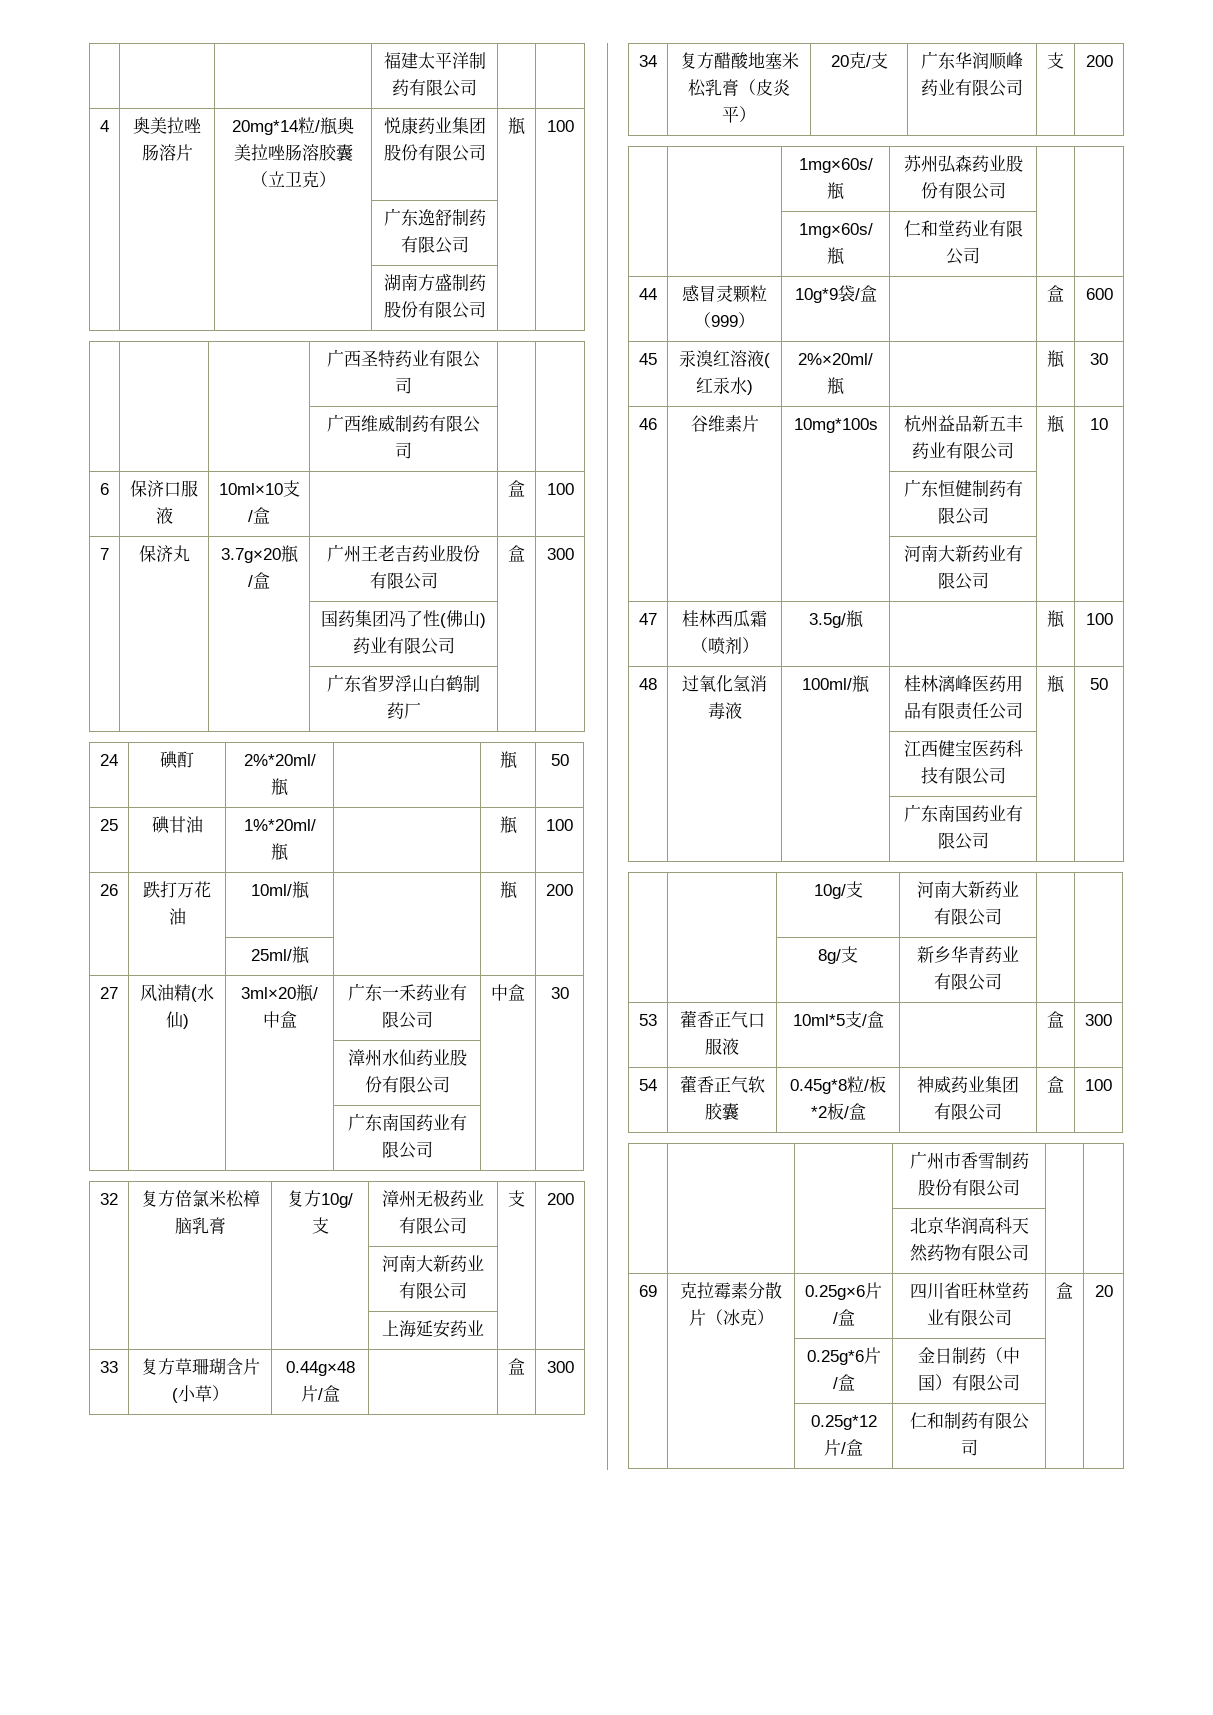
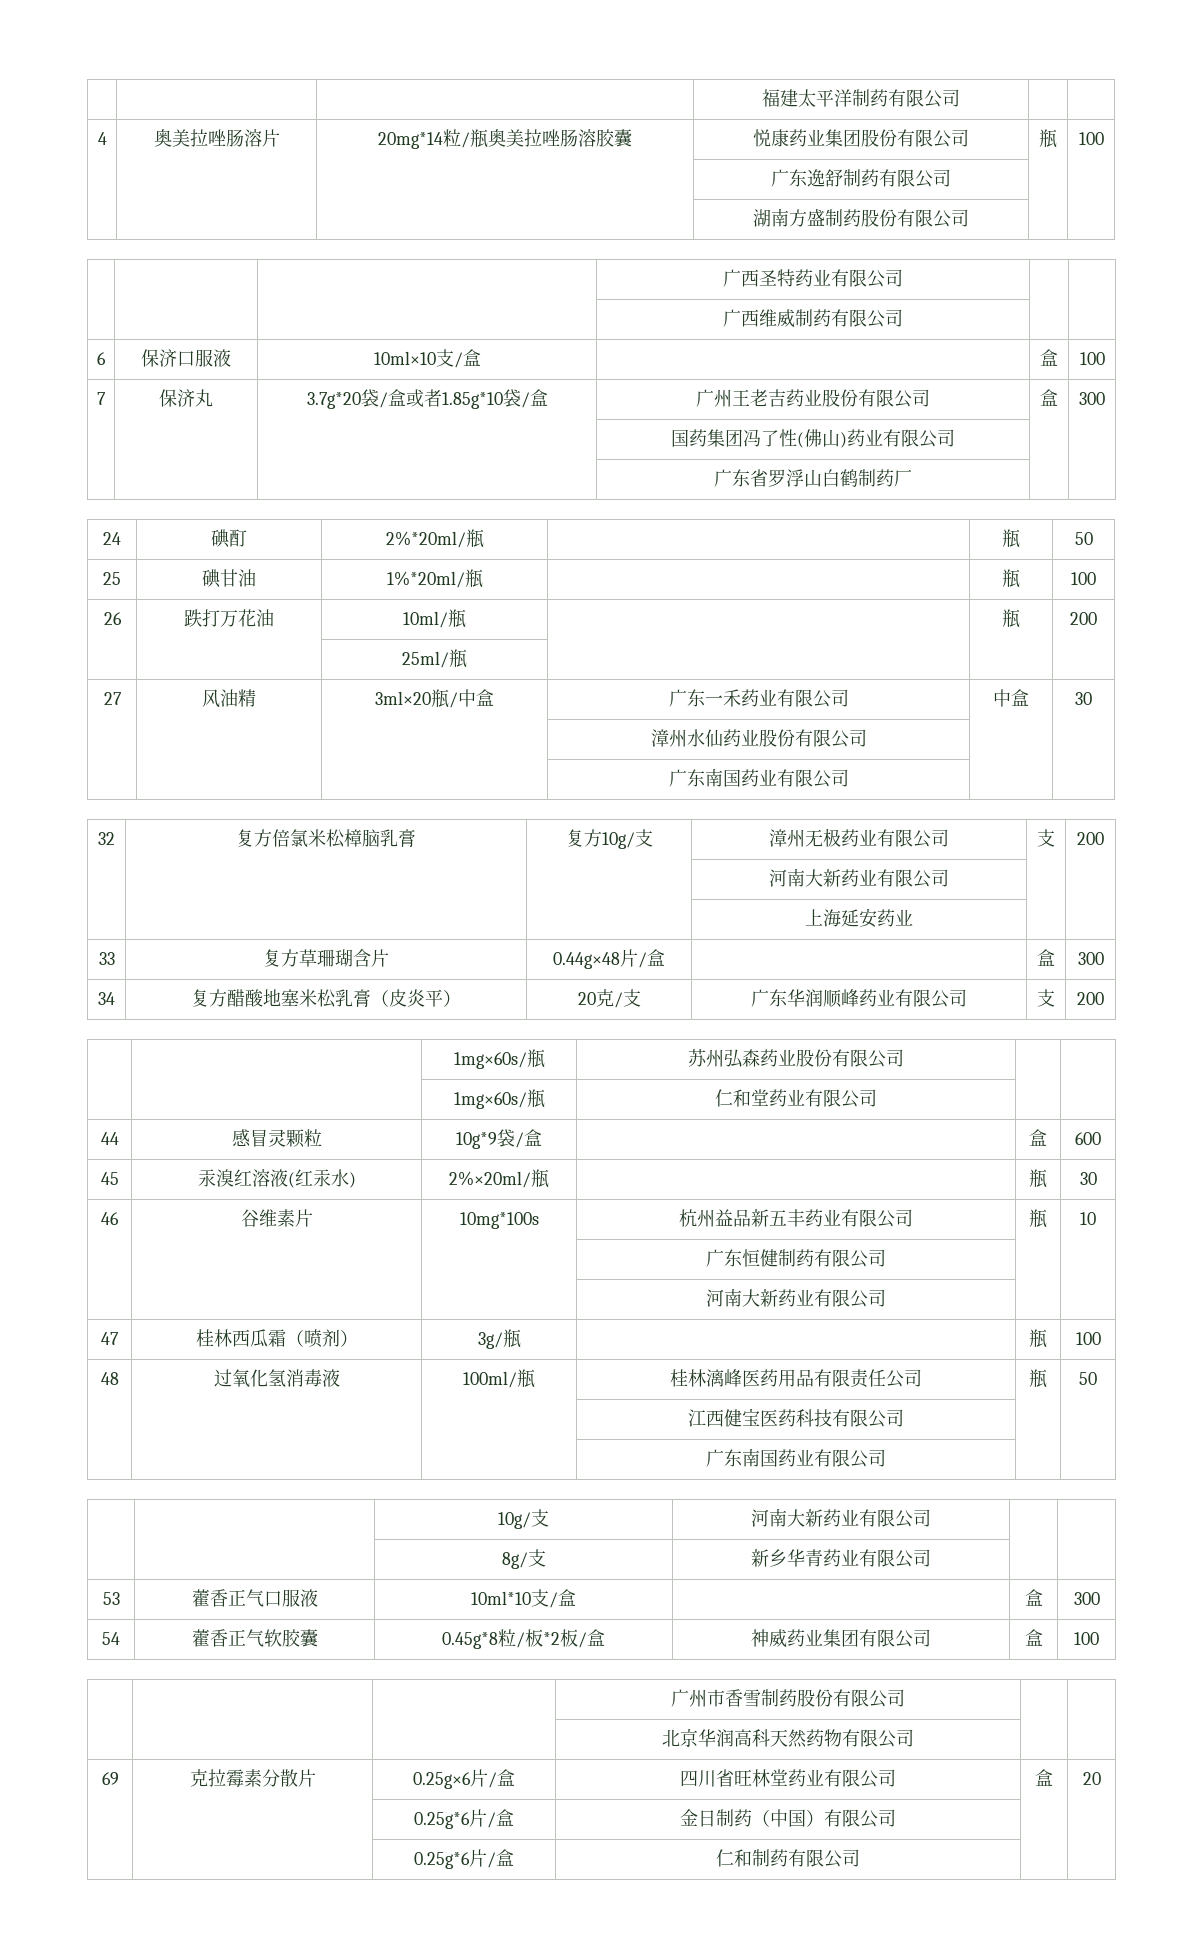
[250,171,336,188] （立卫克） -> (632, 138) none
[220,545,298,563] 3.7g×20瓶 -> [306,389,521,409] 3.7g*20袋/盒或者1.85g*10袋
[191,984,214,1002] [165,1011,189,1029] (水仙) -> (256, 698) none
[171,1385,229,1403] (小草） -> (389, 958) none
[694,312,755,328] （999） -> (322, 1138) none
[808,613,846,628] 3.5g/ -> [477,1332,503,1349] 3g/
[792,1014,845,1026] 10ml*5 -> [471,1591,531,1605] 10ml*10
[705,1309,774,1326] （冰克） -> (316, 1778) none
[810,1415,877,1430] 0.25g*12 -> [414,1852,470,1869] 0.25g*6

